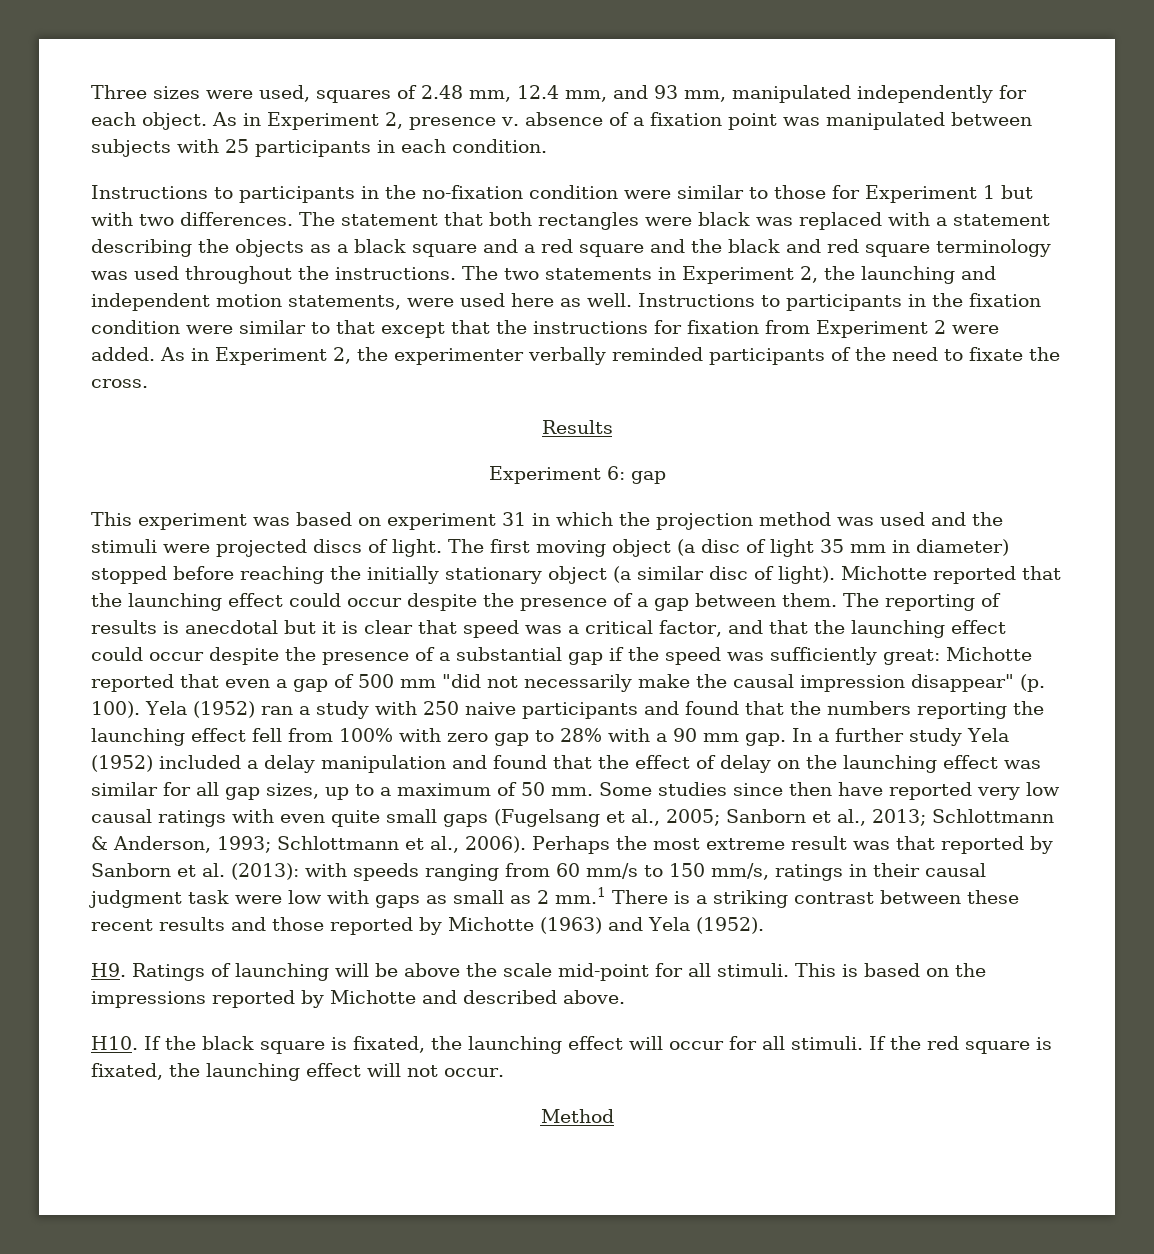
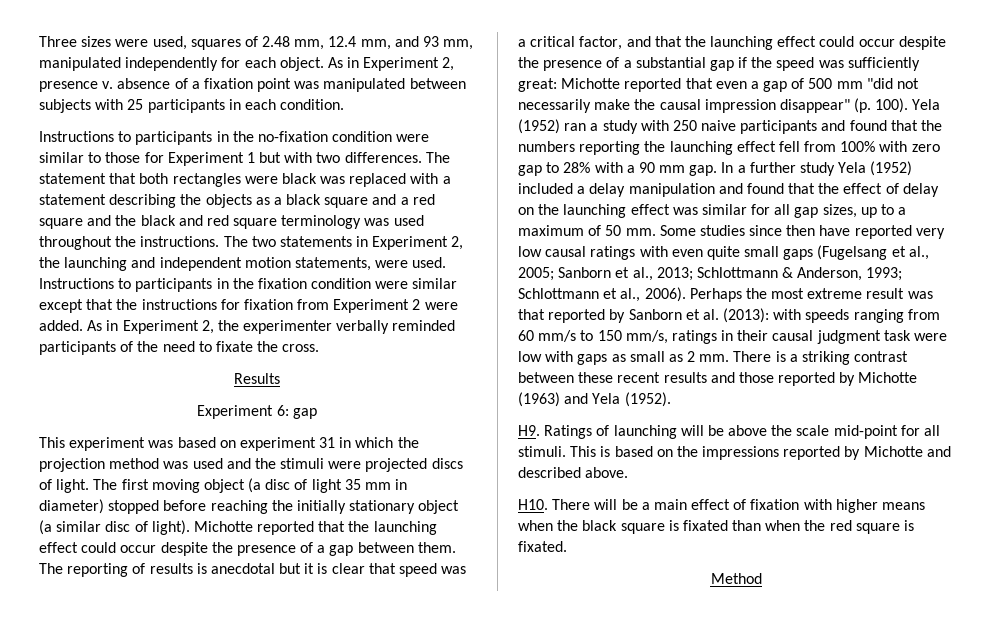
[460,293,632,307] used here as well. -> [412,257,447,268] used.
[311,320,375,334] to that -> (458, 283) none
[555,887,606,904] mm.1 -> [699,354,730,362] mm.
[144,1036,1052,1054] [91,1063,504,1081] If the black square is fixated, the launching effect will occur for all stimuli. If the red square is fixated, the launching effect will not occur. -> [552,499,926,513] [518,520,915,534] [518,541,567,552] There will be a main effect of fixation with higher means when the black square is fixated than when the red square is fixated.

